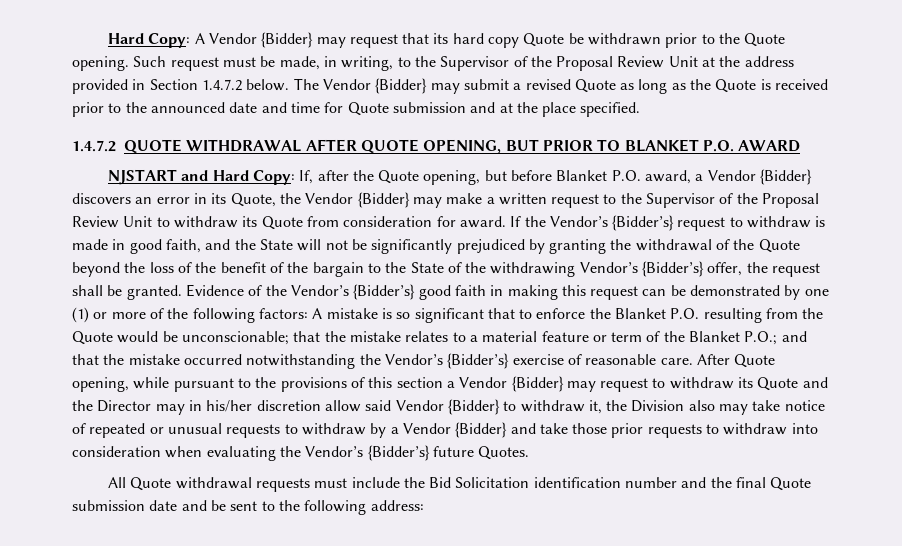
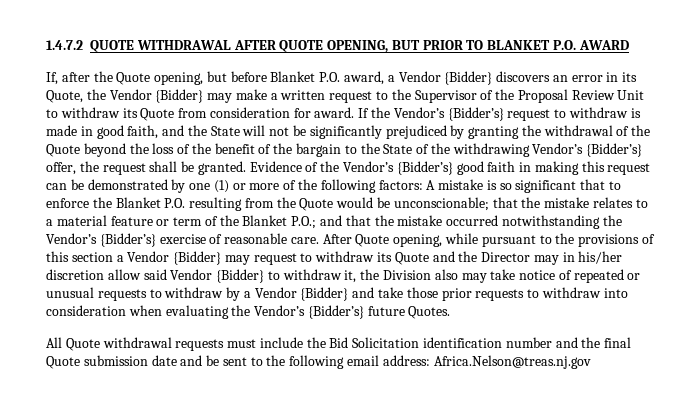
[107,32,786,48] [72,56,794,71] [72,78,829,94] [72,102,641,117] Hard Copy: A Vendor {Bidder} may request that its hard copy Quote be withdrawn prior to the Quote opening. Such request must be made, in writing, to the Supervisor of the Proposal Review Unit at the address provided in Section 1.4.7.2 below. The Vendor {Bidder} may submit a revised Quote as long as the Quote is received prior to the announced date and time for Quote submission and at the place specified. // -> (46, 45) none
[107,169,295,185] NJSTART and Hard Copy: -> (629, 45) none
[370,500,424,511] address: -> [347,355,591,369] email address: Africa.Nelson@treas.nj.gov

